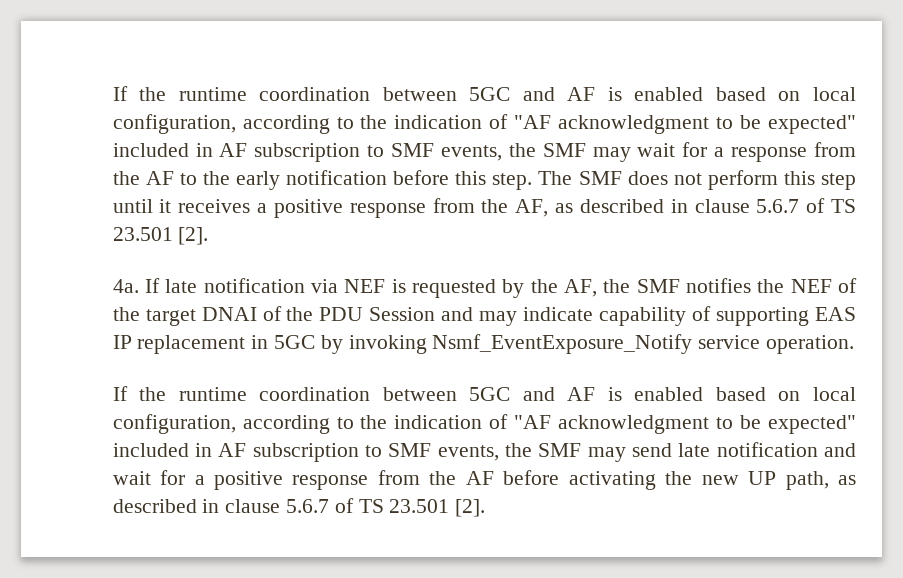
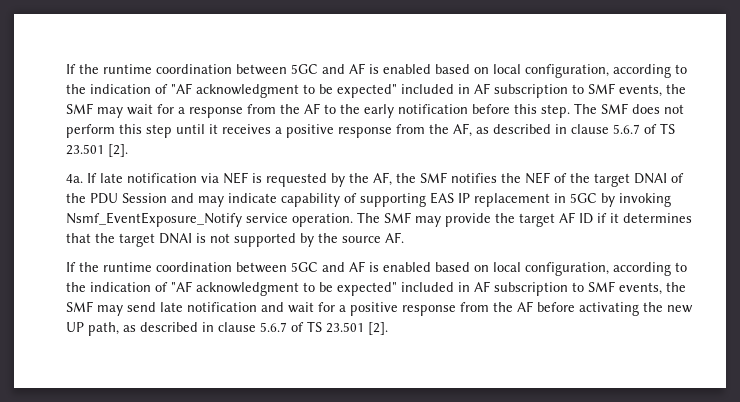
(855, 344) none -> [357,212,693,227] [66,232,405,247] The SMF may provide the target AF ID if it determines that the target DNAI is not supported by the source AF.

